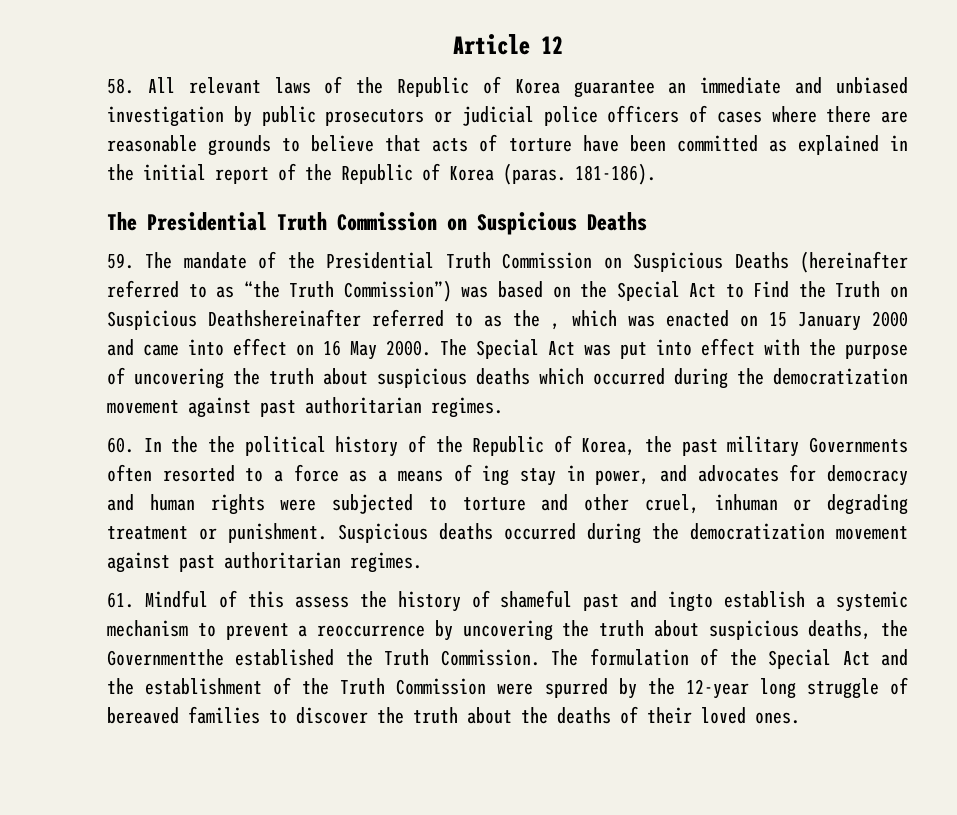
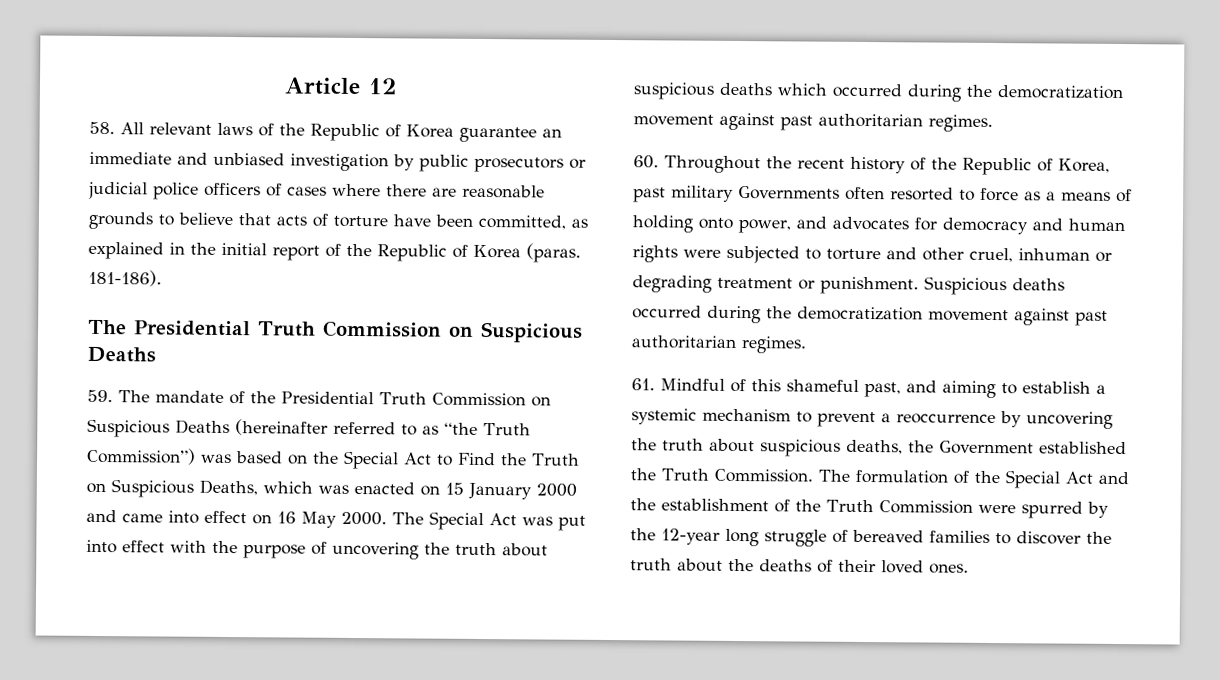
[676,135,758,152] committed -> [478,214,566,230] committed,
[208,309,561,330] Deathshereinafter referred to as the , -> [199,479,258,496] Deaths,
[143,436,326,456] In the the political -> [664,155,845,174] Throughout the recent
[645,436,673,453] the -> (1110, 165) none
[274,470,284,482] a -> (975, 195) none
[482,465,585,486] ing stay in -> [632,215,733,233] holding onto
[294,590,714,612] assess the history of shameful past and ingto -> [786,379,1017,399] shameful past, and aiming to
[107,649,224,666] Governmentthe -> [939,440,1034,455] Government

